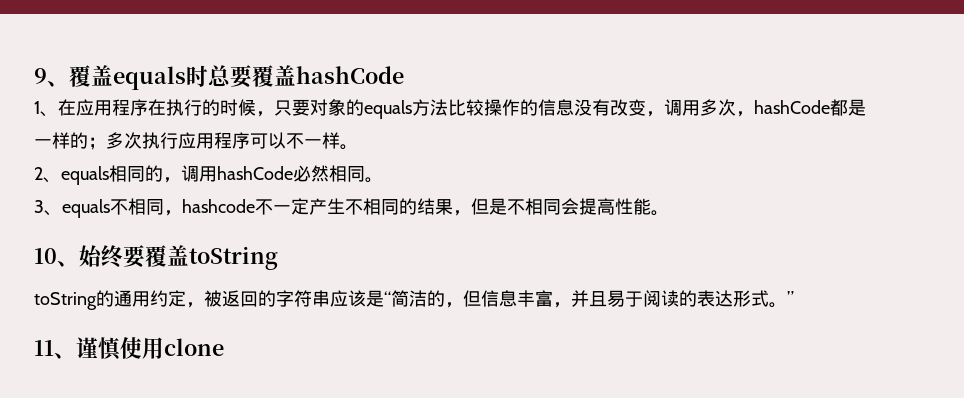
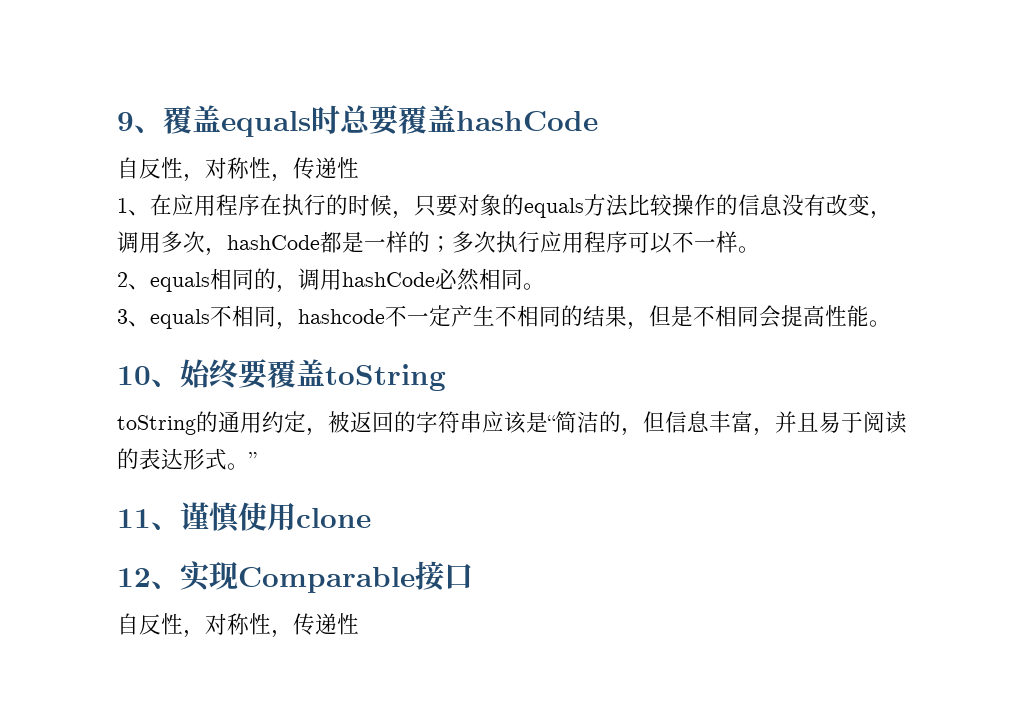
(404, 75) none -> [117,157,359,182] // 自反性，对称性，传递性
(224, 347) none -> [117,561,473,593] [117,613,359,638] // 12、实现Comparable接口 // 自反性，对称性，传递性

